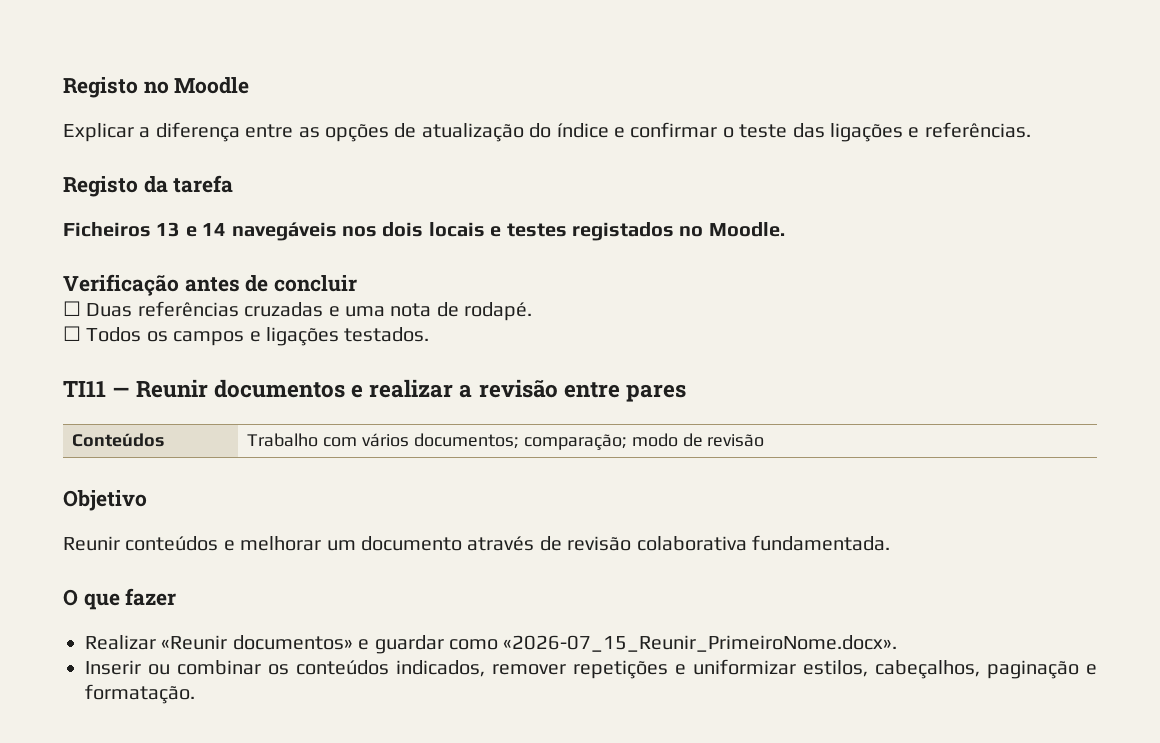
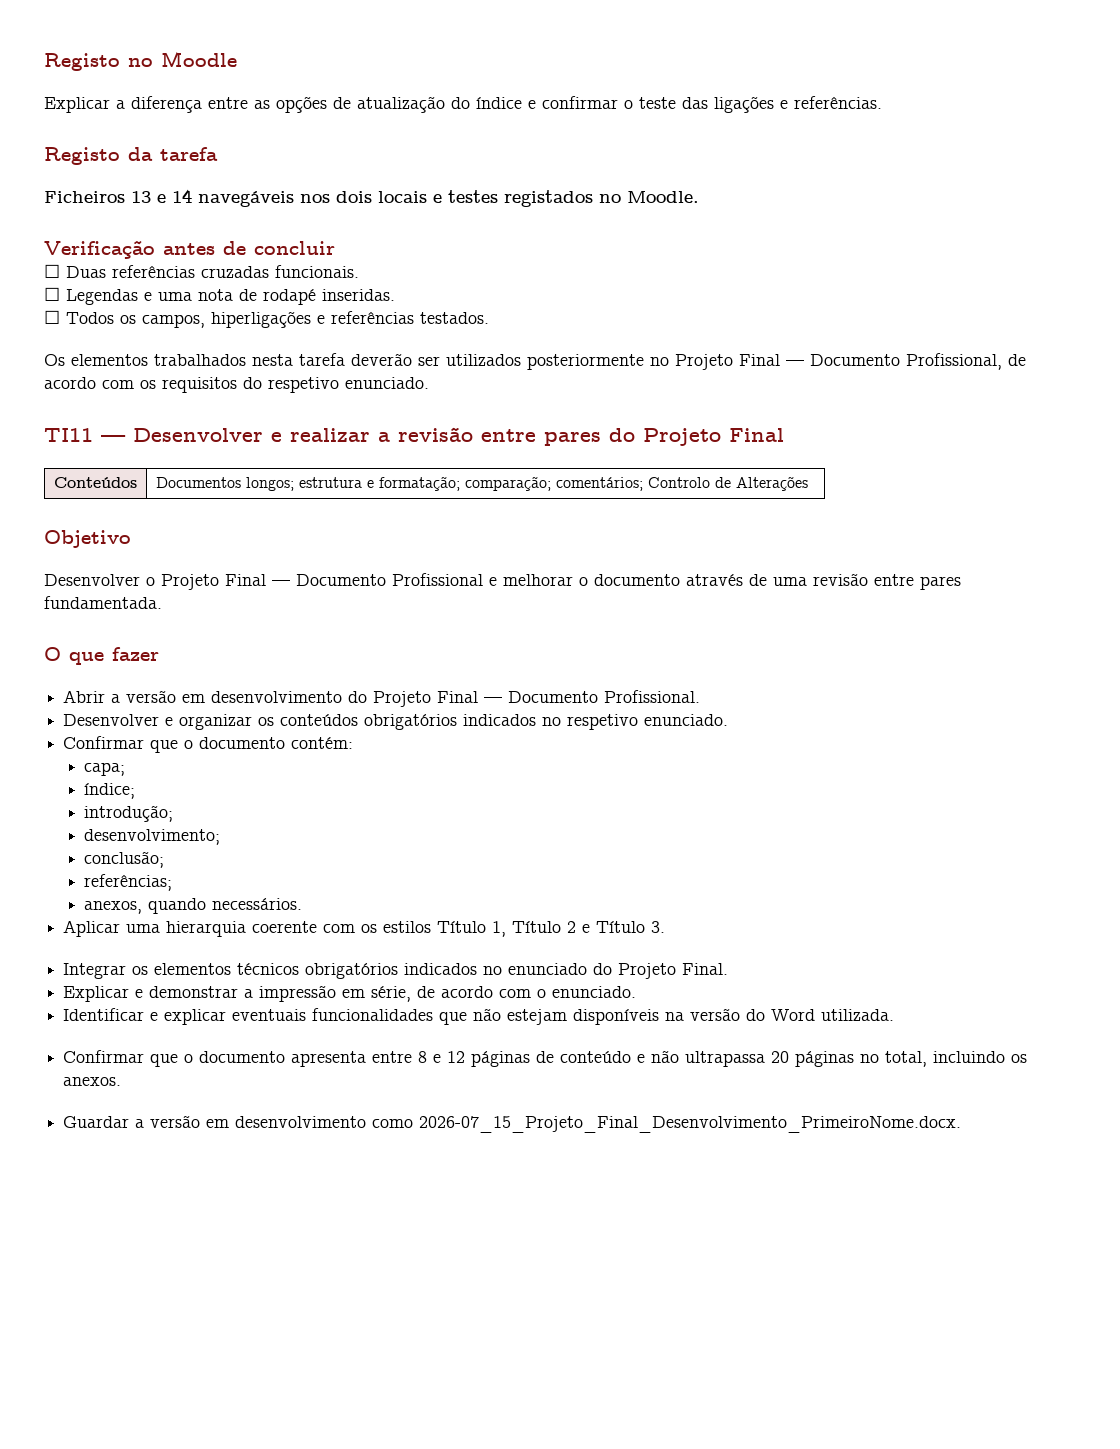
(324, 309) none -> [275,265,359,278] [44,287,138,305] funcionais. // ☐ Legendas
[464,302,533,321] rodapé. -> [263,289,395,305] rodapé inseridas.
[173,327,430,346] campos e ligações testados. -> [142,311,489,328] [44,353,1026,370] [44,377,429,393] campos, hiperligações e referências testados. // Os elementos trabalhados nesta tarefa deverão ser utilizados posteriormente no Projeto Final — Documento Profissional, de acordo com os requisitos do respetivo enunciado.
[136,379,346,398] Reunir documentos -> [133,428,263,442] Desenvolver
[72,433,165,447] [247,433,765,450] [63,490,147,511] [63,536,219,551] // Conteúdos | Trabalho com vários documentos; comparação; modo de revisão // Objetivo // Reunir conteúdos -> [609,428,784,446] [53,477,137,488] [155,476,808,491] [44,530,131,548] [44,573,483,590] do Projeto Final // Conteúdos | Documentos longos; estrutura e formatação; comparação; comentários; Controlo de Alterações // Objetivo // Desenvolver o Projeto Final — Documento Profissional
[326,540,356,551] um -> [579,577,588,586] o
[567,536,747,551] revisão colaborativa -> [773,573,961,590] uma revisão entre pares
[85,635,898,654] [85,659,1097,679] [85,684,195,704] Realizar «Reunir documentos» e guardar como «2026-07_15_Reunir_PrimeiroNome.docx». // Inserir ou combinar os conteúdos indicados, remover repetições e uniformizar estilos, cabeçalhos, paginação e formatação. -> [63,690,701,707] [63,714,729,730] [63,736,354,753] [84,762,126,776] [84,783,136,799] [84,805,174,822] [84,829,221,845] [84,851,165,868] [84,874,173,891] [84,898,303,914] [63,920,666,937] [63,963,729,979] [63,985,637,1002] [63,1008,895,1025] [63,1050,1028,1067] [63,1077,122,1086] [63,1115,962,1133] Abrir a versão em desenvolvimento do Projeto Final — Documento Profissional. // Desenvolver e organizar os conteúdos obrigatórios indicados no respetivo enunciado. // Confirmar que o documento contém: // capa; // índice; // introdução; // desenvolvimento; // conclusão; // referências; // anexos, quando necessários. // Aplicar uma hierarquia coerente com os estilos Título 1, Título 2 e Título 3. // Integrar os elementos técnicos obrigatórios indicados no enunciado do Projeto Final. // Explicar e demonstrar a impressão em série, de acordo com o enunciado. // Identificar e explicar eventuais funcionalidades que não estejam disponíveis na versão do Word utilizada. // Confirmar que o documento apresenta entre 8 e 12 páginas de conteúdo e não ultrapassa 20 páginas no total, incluindo os anexos. // Guardar a versão em desenvolvimento como 2026-07_15_Projeto_Final_Desenvolvimento_PrimeiroNome.docx.

